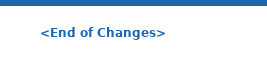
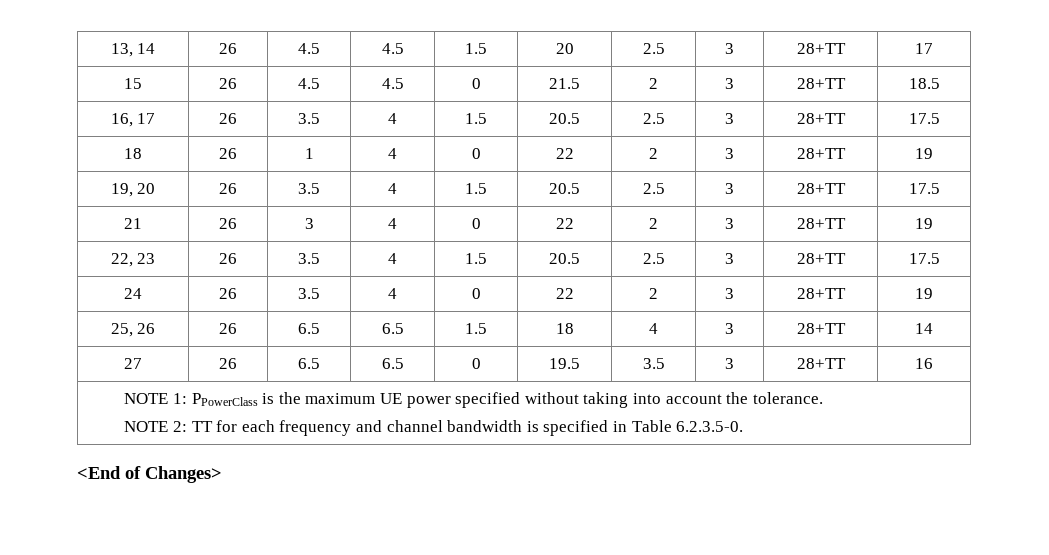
(40, 32) none -> [110,43,156,57] [219,43,237,54] [298,43,320,54] [381,43,404,54] [465,43,487,54] [555,43,574,54] [642,43,665,54] [725,43,734,54] [796,43,846,54] [915,43,933,54] [124,78,142,89] [219,78,237,89] [298,78,320,89] [381,78,404,89] [471,78,481,89] [549,78,580,89] [649,78,658,89] [725,78,734,89] [796,78,846,89] [908,78,940,89] [110,113,156,127] [219,113,237,124] [298,113,320,124] [388,113,397,124] [465,113,487,124] [549,113,580,124] [642,113,665,124] [725,113,734,124] [796,113,846,124] [908,113,940,124] [124,148,142,159] [219,148,237,159] [304,148,314,159] [388,148,397,159] [471,148,481,159] [555,148,574,159] [649,148,658,159] [725,148,734,159] [796,148,846,159] [915,148,933,159] [110,183,156,197] [219,183,237,194] [298,183,320,194] [388,183,397,194] [465,183,487,194] [549,183,580,194] [642,183,665,194] [725,183,734,194] [796,183,846,194] [908,183,940,194] [124,218,142,229] [219,218,237,229] [304,218,314,229] [388,218,397,229] [471,218,481,229] [555,218,574,229] [649,218,658,229] [725,218,734,229] [796,218,846,229] [915,218,933,229] [110,253,156,267] [219,253,237,264] [298,253,320,264] [388,253,397,264] [465,253,487,264] [549,253,580,264] [642,253,665,264] [725,253,734,264] [796,253,846,264] [908,253,940,264] [124,288,142,299] [219,288,237,299] [298,288,320,299] [388,288,397,299] [471,288,481,299] [555,288,574,299] [649,288,658,299] [725,288,734,299] [796,288,846,299] [915,288,933,299] [110,323,156,337] [219,323,237,334] [298,323,320,334] [381,323,404,334] [465,323,487,334] [555,323,574,334] [649,323,658,334] [725,323,734,334] [796,323,846,334] [915,323,933,334] [124,358,142,369] [219,358,237,369] [298,358,320,369] [381,358,404,369] [471,358,481,369] [549,358,580,369] [642,358,665,369] [725,358,734,369] [796,358,846,369] [915,358,933,369] [124,392,823,408] [124,420,744,436] 13, 14 | 26 | 4.5 | 4.5 | 1.5 | 20 | 2.5 | 3 | 28+TT | 17 // 15 | 26 | 4.5 | 4.5 | 0 | 21.5 | 2 | 3 | 28+TT | 18.5 // 16, 17 | 26 | 3.5 | 4 | 1.5 | 20.5 | 2.5 | 3 | 28+TT | 17.5 // 18 | 26 | 1 | 4 | 0 | 22 | 2 | 3 | 28+TT | 19 // 19, 20 | 26 | 3.5 | 4 | 1.5 | 20.5 | 2.5 | 3 | 28+TT | 17.5 // 21 | 26 | 3 | 4 | 0 | 22 | 2 | 3 | 28+TT | 19 // 22, 23 | 26 | 3.5 | 4 | 1.5 | 20.5 | 2.5 | 3 | 28+TT | 17.5 // 24 | 26 | 3.5 | 4 | 0 | 22 | 2 | 3 | 28+TT | 19 // 25, 26 | 26 | 6.5 | 6.5 | 1.5 | 18 | 4 | 3 | 28+TT | 14 // 27 | 26 | 6.5 | 6.5 | 0 | 19.5 | 3.5 | 3 | 28+TT | 16 // NOTE 1: PPowerClass is the maximum UE power specified without taking into account the tolerance. // NOTE 2: TT for each frequency and channel bandwidth is specified in Table 6.2.3.5-0. //

